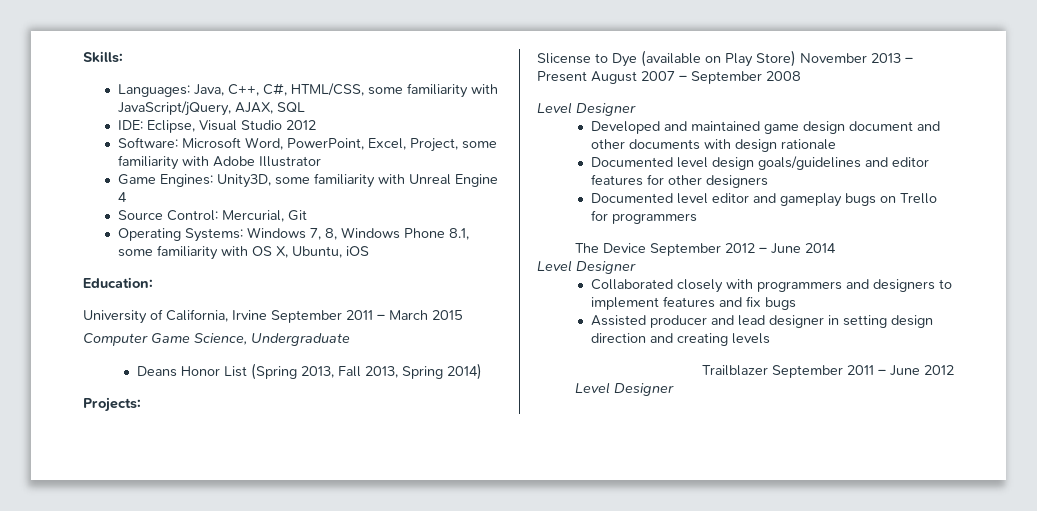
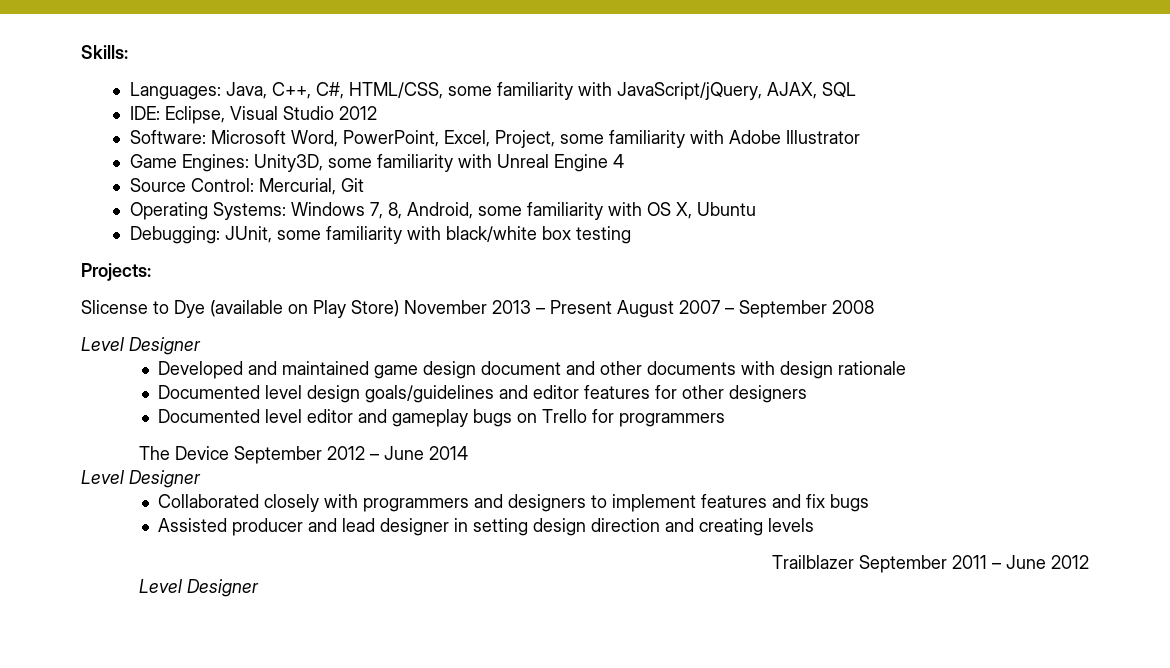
[341,227,470,240] Windows Phone 8.1, -> [406,202,473,219] Android,
[292,246,370,258] [83,277,153,288] [83,309,463,324] [83,333,350,346] [137,363,483,380] Ubuntu, iOS // Education: // University of California, Irvine September 2011 – March 2015 // Computer Game Science, Undergraduate // Deans Honor List (Spring 2013, Fall 2013, Spring 2014) -> [696,202,756,216] [129,226,631,244] Ubuntu // Debugging: JUnit, some familiarity with black/white box testing

